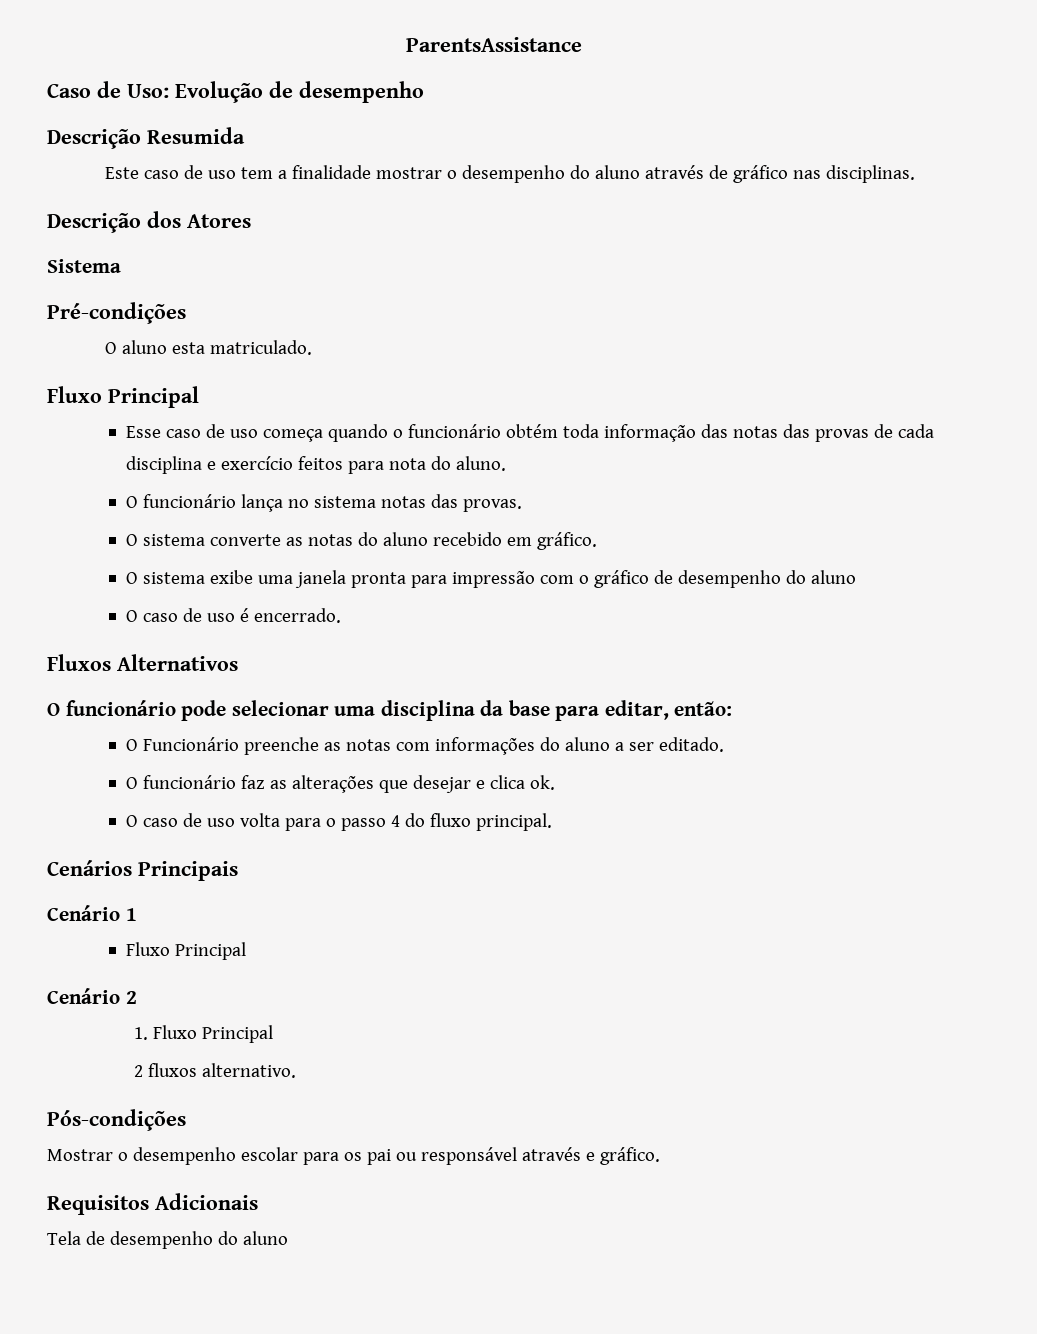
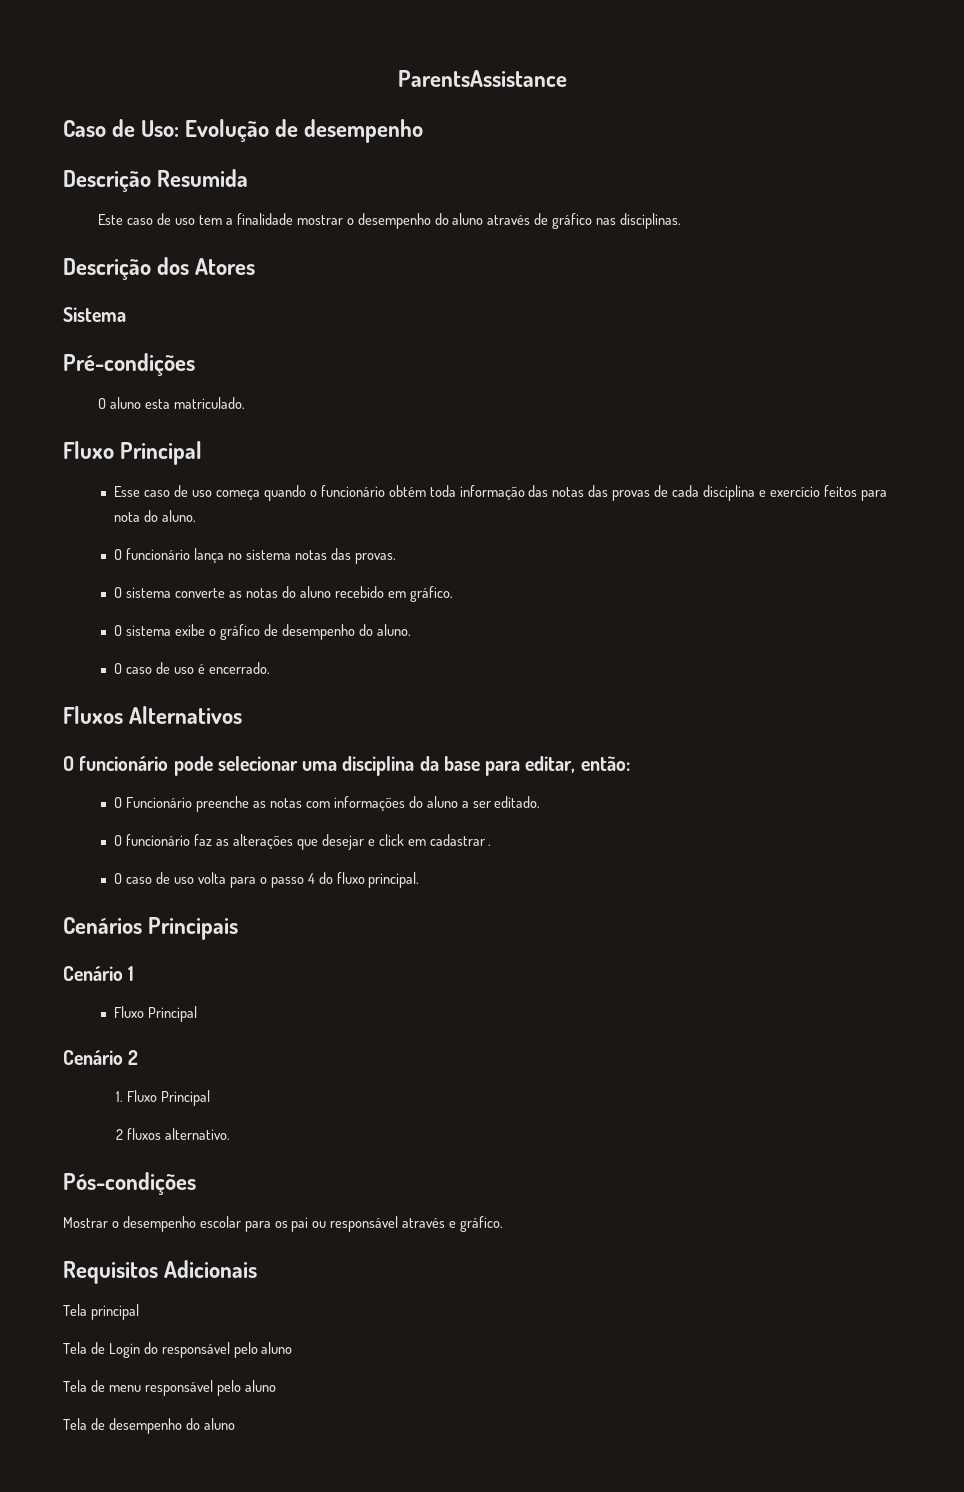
[257,570,574,588] uma janela pronta para impressão com -> (206, 630) none
[810,570,856,584] aluno -> [376,624,411,636] aluno.
[489,775,555,790] clica ok. -> [378,834,492,846] click em cadastrar .
(258, 1201) none -> [63,1304,139,1320] [63,1342,293,1358] [63,1380,276,1396] // Tela principal // Tela de Login do responsável pelo aluno // Tela de menu responsável pelo aluno

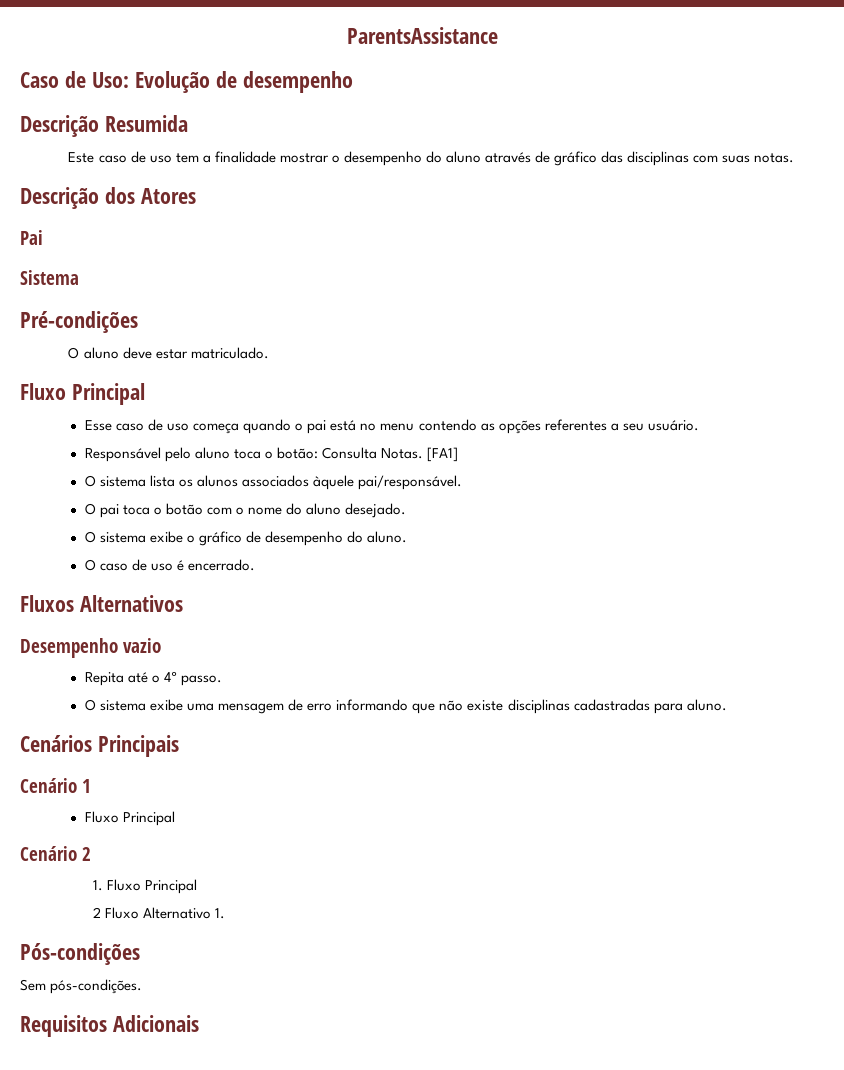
[596,213,682,229] nas disciplinas. -> [601,151,795,166] das disciplinas com suas notas.
(256, 266) none -> [20,230,43,245] // Pai
[145,399,171,409] esta -> [122,347,188,359] deve estar
[320,485,887,501] [114,510,197,522] [114,548,396,564] [114,586,453,602] funcionário obtém toda informação das notas das provas de cada disciplina e exercício feitos para nota do aluno. // O funcionário lança no sistema notas das provas. // O sistema converte as notas do aluno recebido em gráfico. -> [307,419,699,434] [84,447,459,462] [84,475,463,490] [84,503,407,518] pai está no menu contendo as opções referentes a seu usuário. // Responsável pelo aluno toca o botão: Consulta Notas. [FA1] // O sistema lista os alunos associados àquele pai/responsável. // O pai toca o botão com o nome do aluno desejado.
[63,756,630,776] [114,796,541,812] [114,834,492,850] [114,872,420,888] O funcionário pode selecionar uma disciplina da base para editar, então: // O Funcionário preenche as notas com informações do aluno a ser editado. // O funcionário faz as alterações que desejar e click em cadastrar . // O caso de uso volta para o passo 4 do fluxo principal. -> [20,638,162,658] [84,671,223,686] [84,699,727,714] Desempenho vazio // Repita até o 4º passo. // O sistema exibe uma mensagem de erro informando que não existe disciplinas cadastradas para aluno.
[127,1128,230,1140] [63,1172,196,1195] [63,1216,504,1232] [63,1260,258,1284] [63,1304,139,1320] [63,1342,293,1358] [63,1380,276,1396] [63,1418,235,1434] fluxos alternativo. // Pós-condições // Mostrar o desempenho escolar para os pai ou responsável através e gráfico. // Requisitos Adicionais // Tela principal // Tela de Login do responsável pelo aluno // Tela de menu responsável pelo aluno // Tela de desempenho do aluno -> [104,907,225,919] [20,943,140,965] [20,979,143,994] [20,1015,199,1037] Fluxo Alternativo 1. // Pós-condições // Sem pós-condições. // Requisitos Adicionais

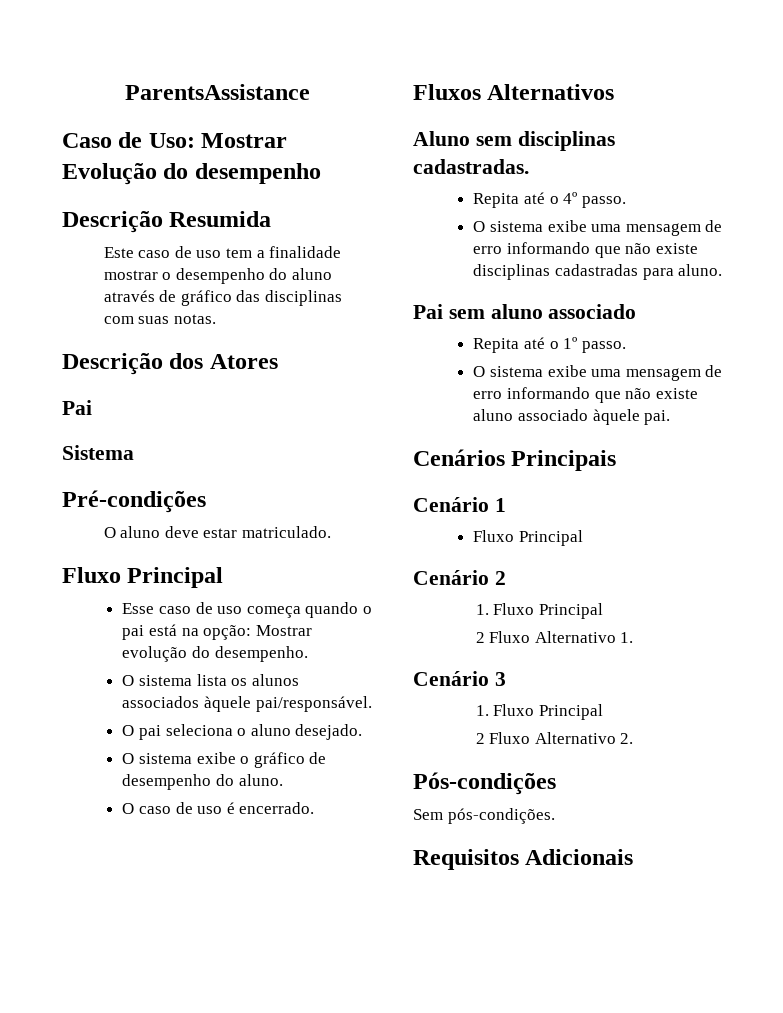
[134,71,237,93] Evolução de -> [201,133,288,148] [62,163,189,185] Mostrar Evolução do
[360,419,699,434] [84,447,459,462] no menu contendo as opções referentes a seu usuário. // Responsável pelo aluno toca o botão: Consulta Notas. [FA1] -> [181,625,312,640] [122,646,308,662] na opção: Mostrar evolução do desempenho.
[123,503,303,515] toca o botão com o nome do -> [165,724,247,736] seleciona o
[20,638,162,658] Desempenho vazio -> [413,131,615,151] [413,159,529,174] Aluno sem disciplinas cadastradas.
(727, 705) none -> [413,304,637,319] [473,337,626,353] [473,365,723,381] [473,387,698,403] [473,409,671,425] // Pai sem aluno associado // Repita até o 1º passo. // O sistema exibe uma mensagem de erro informando que não existe aluno associado àquele pai.
(225, 913) none -> [413,671,506,686] [475,704,603,720] [475,732,634,744] // Cenário 3 // 1. Fluxo Principal // 2 Fluxo Alternativo 2.

